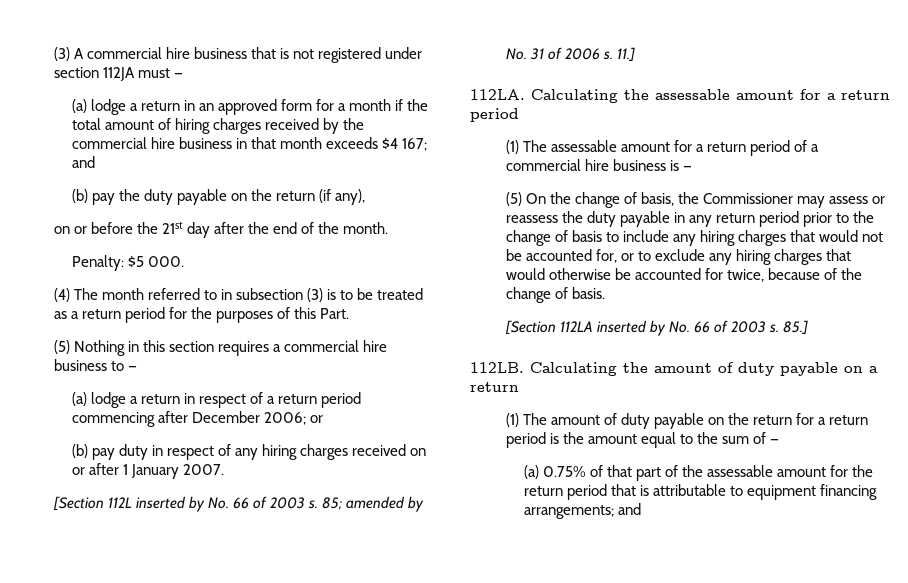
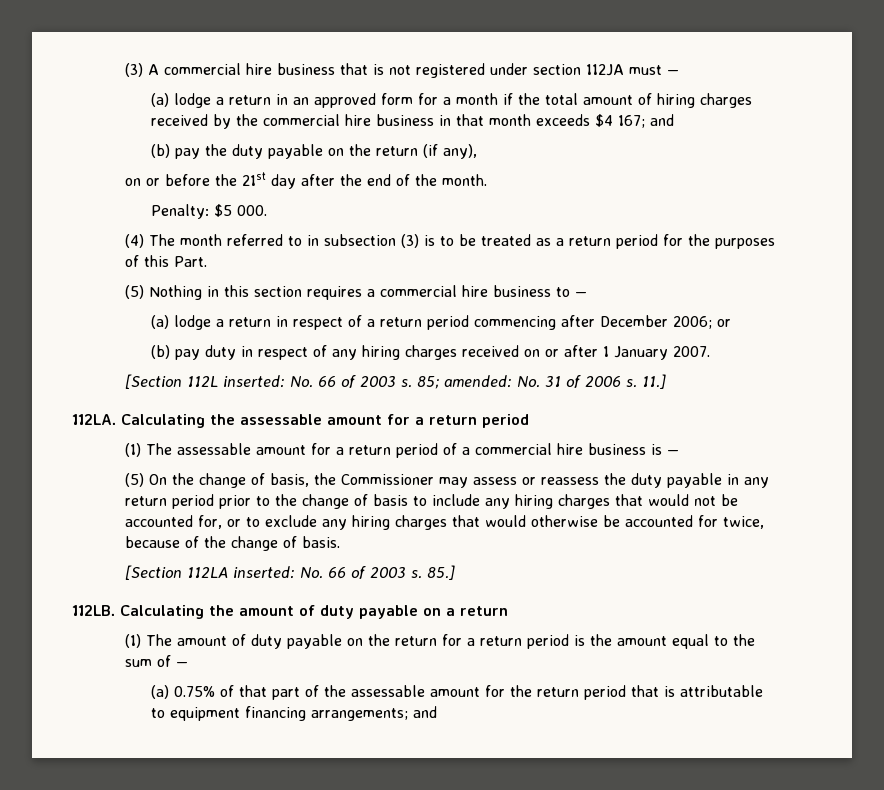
[135,496,205,512] inserted by -> [222,375,285,388] inserted:
[346,496,425,512] amended by -> [443,375,512,388] amended:
[596,320,666,336] inserted by -> [232,566,295,579] inserted:

